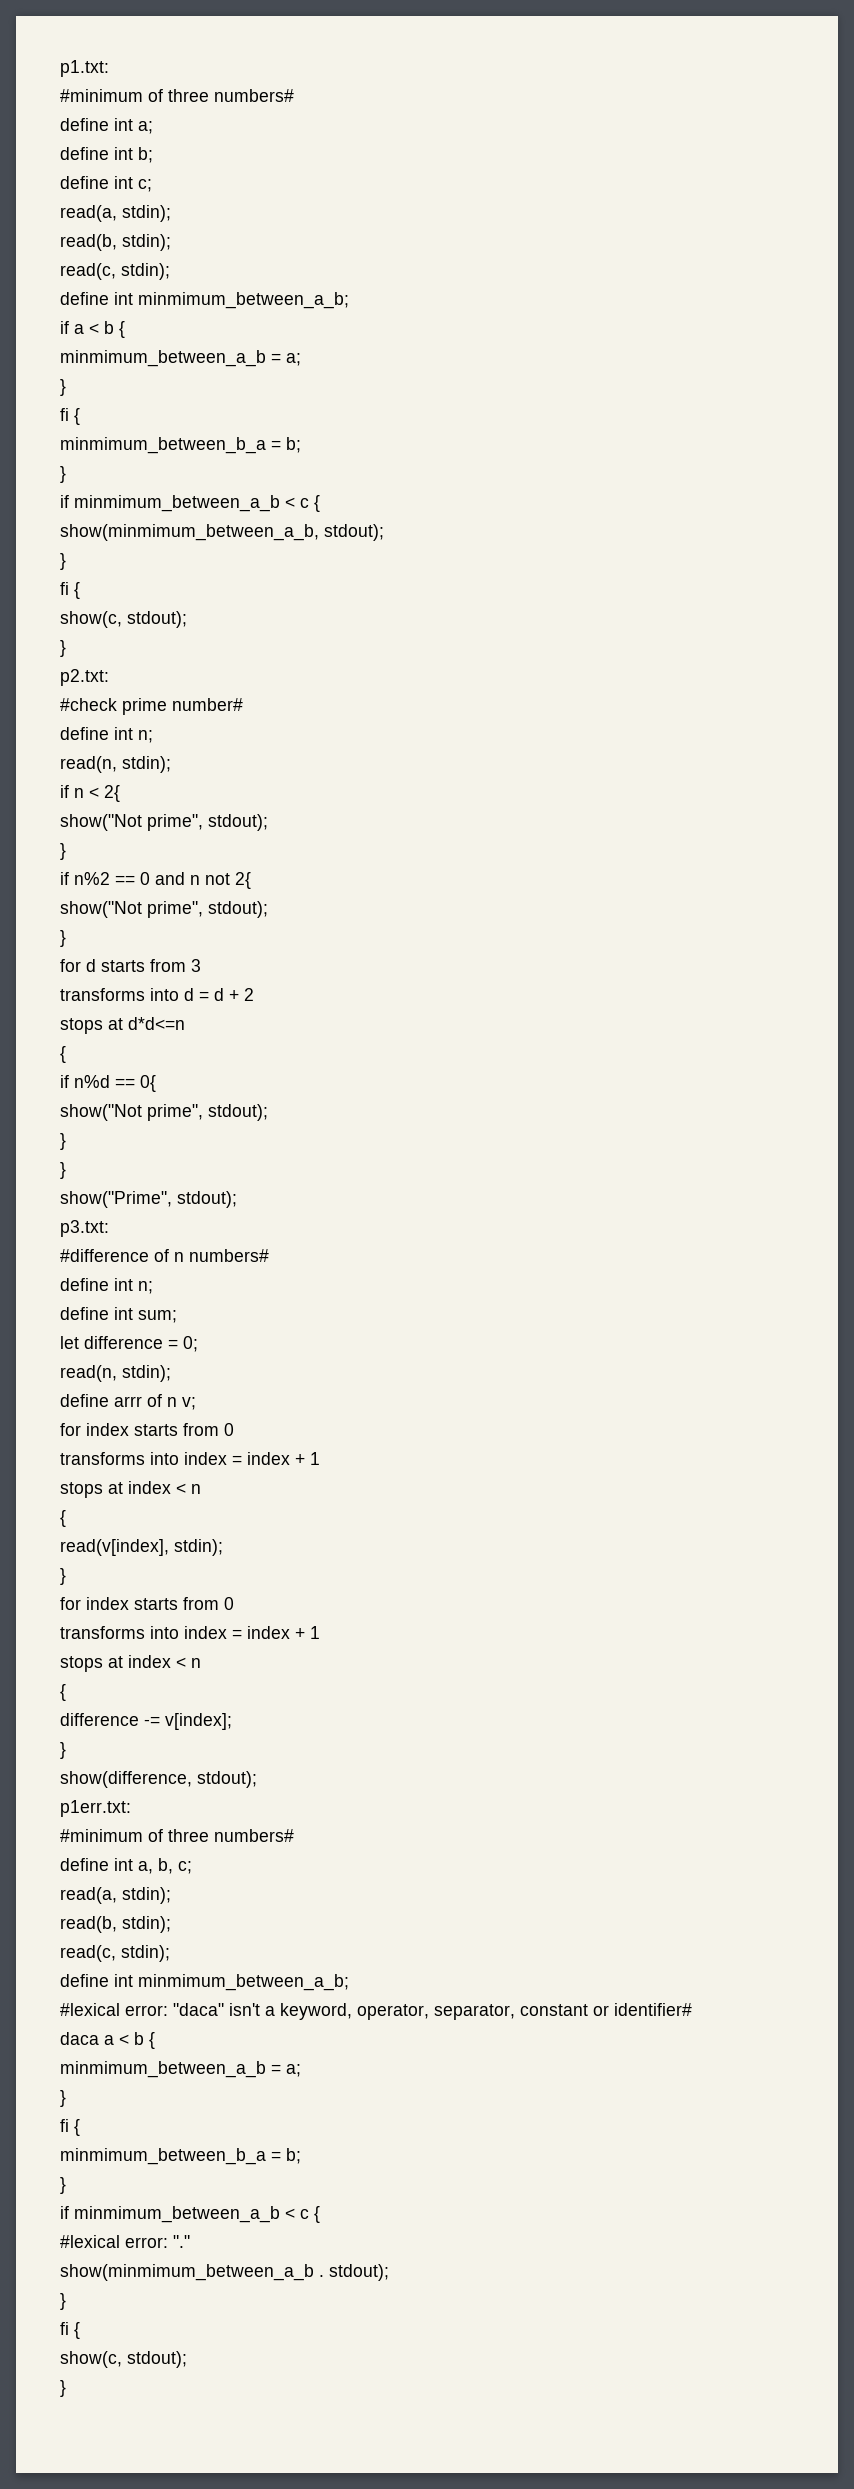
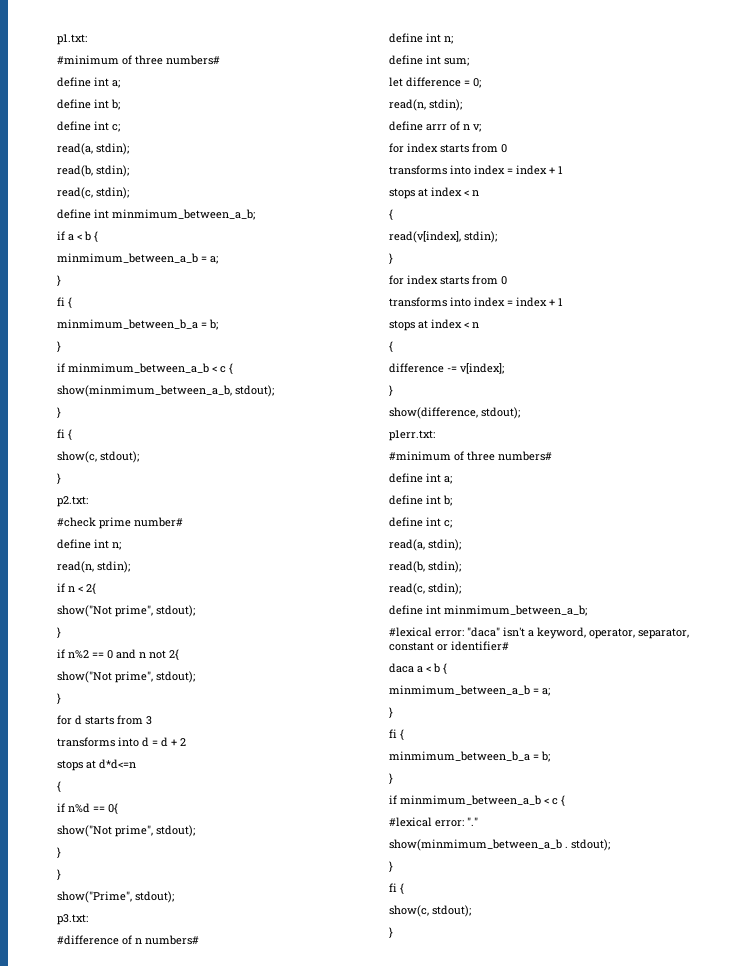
[138,1858,173,1874] a, b, -> [444,476,452,484] [389,495,452,506] [389,517,441,527] a; // define int b; // define int

